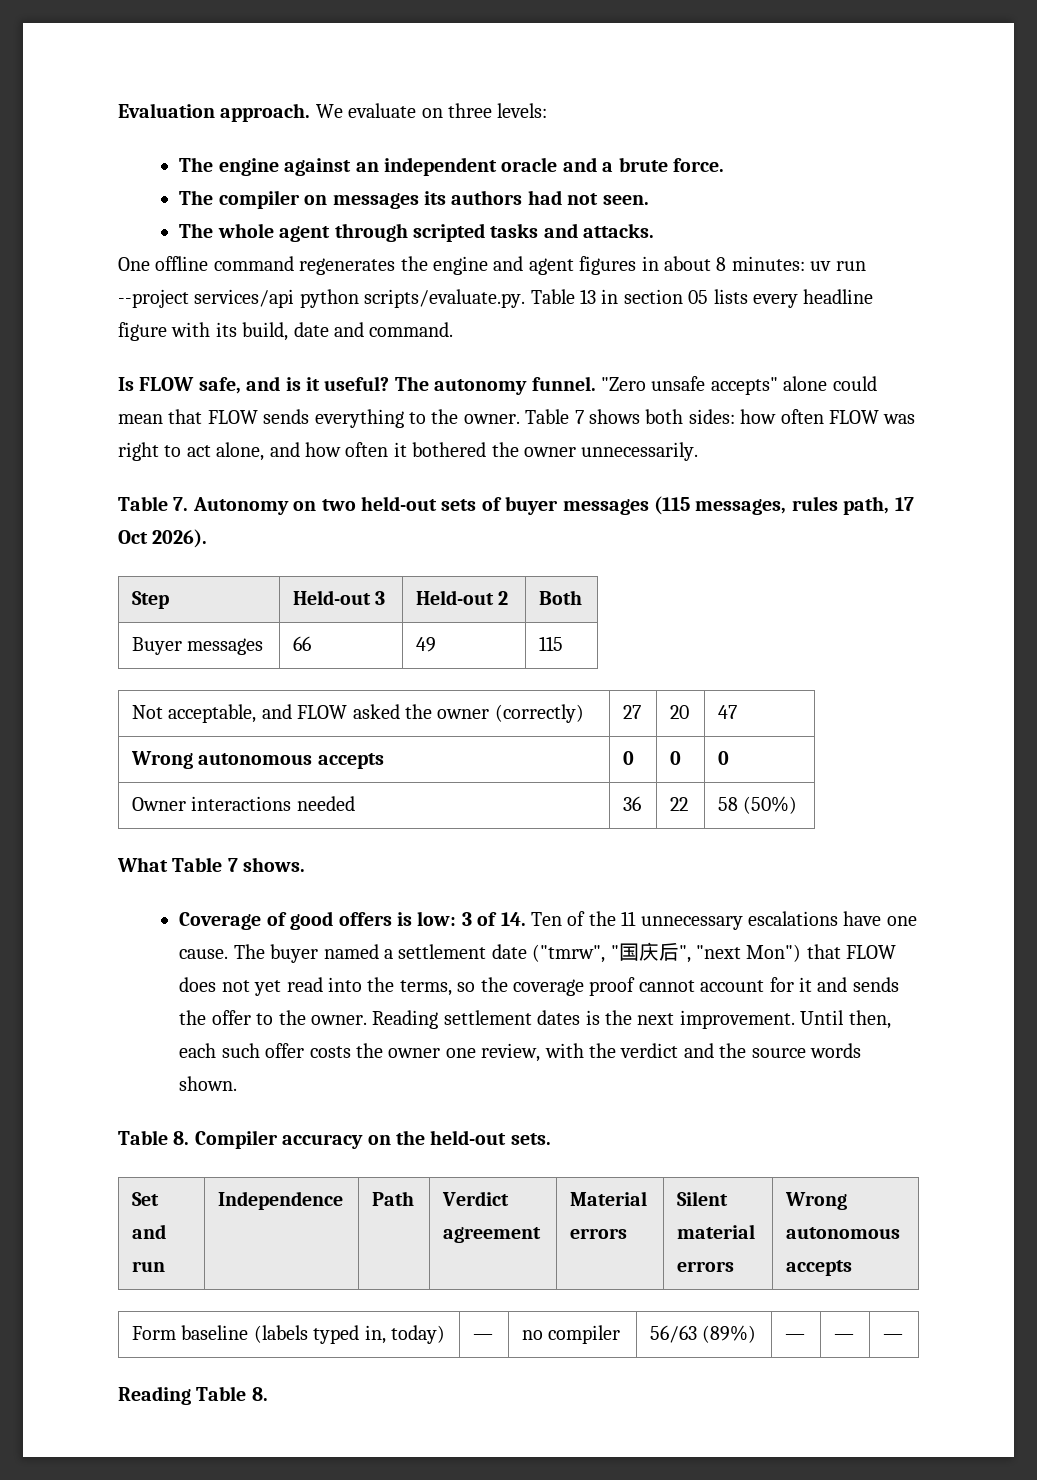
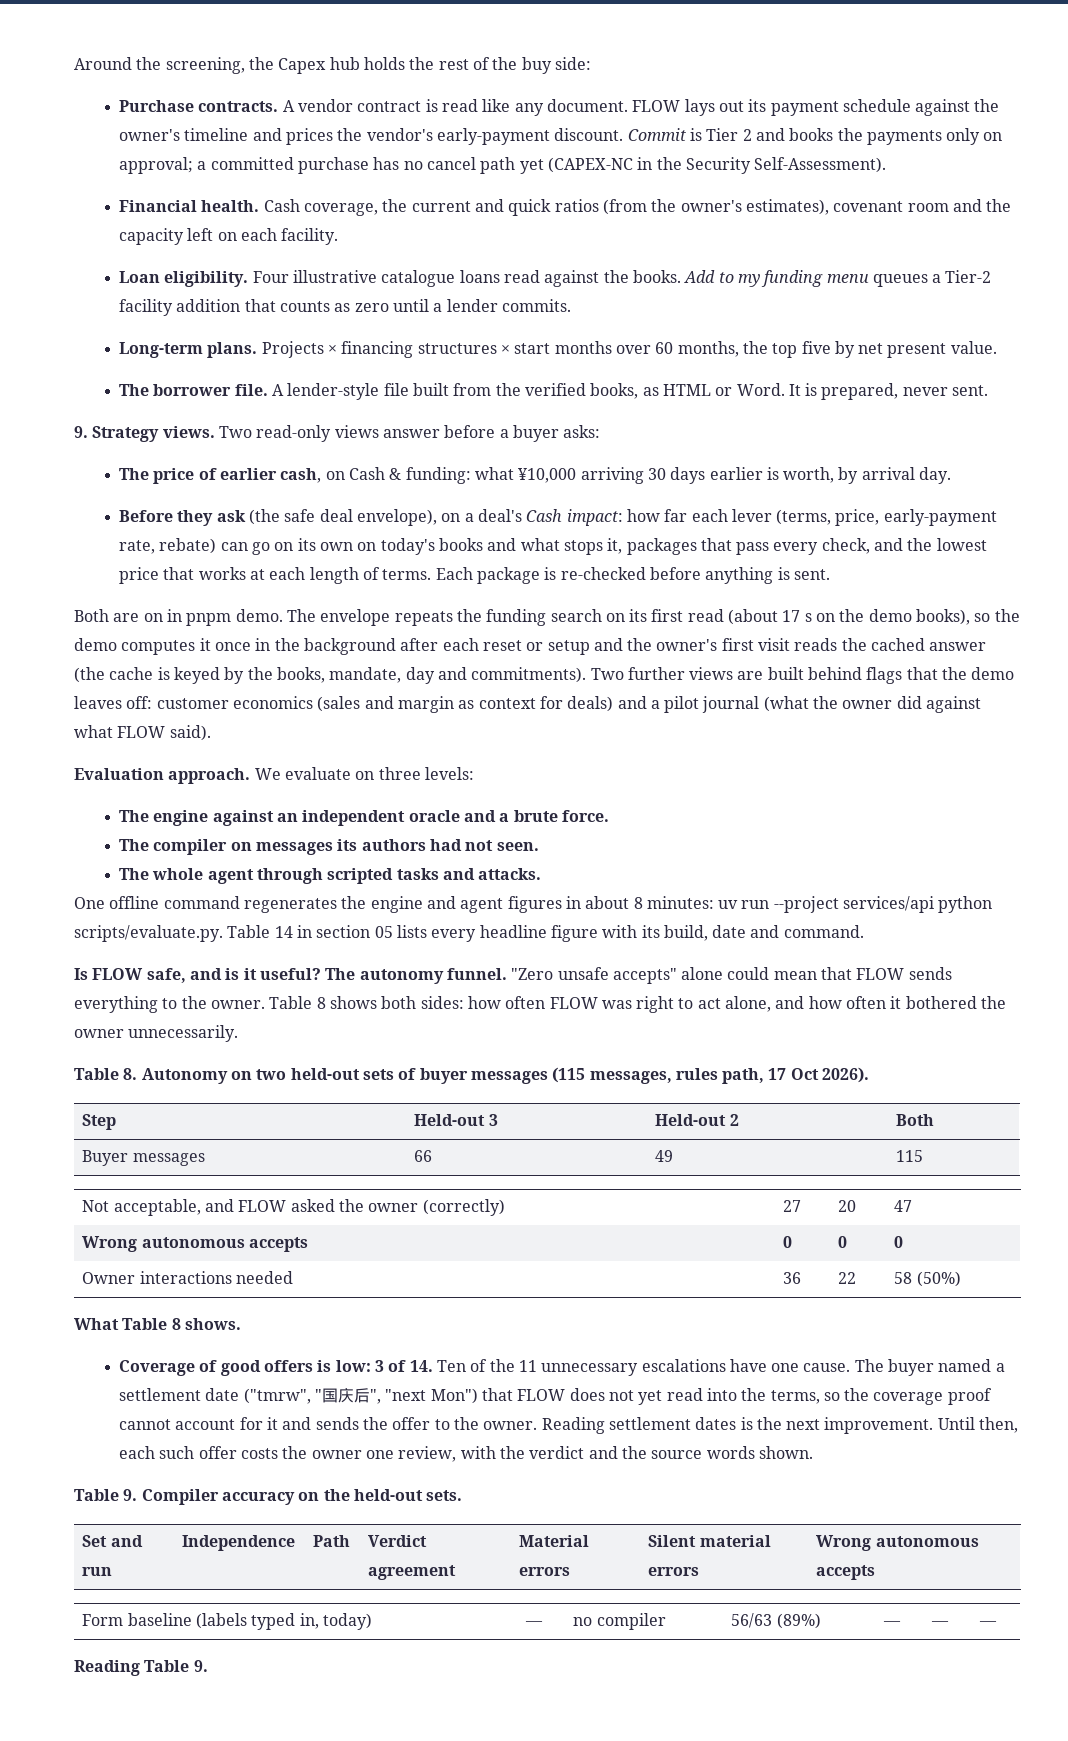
(118, 110) none -> [74,57,591,74] [119,99,1000,116] [119,128,1003,145] [119,157,887,174] [119,199,1012,216] [119,228,339,245] [119,270,992,287] [119,299,571,316] [119,341,997,358] [119,383,989,400] [74,425,601,442] [119,467,952,484] [119,509,997,526] [119,538,987,555] [119,567,830,584] [74,609,1020,626] [74,638,987,655] [74,667,1015,684] [74,696,982,713] [74,725,211,741] Around the screening, the Capex hub holds the rest of the buy side: // Purchase contracts. A vendor contract is read like any document. FLOW lays out its payment schedule against the owner's timeline and prices the vendor's early-payment discount. Commit is Tier 2 and books the payments only on approval; a committed purchase has no cancel path yet (CAPEX-NC in the Security Self-Assessment). // Financial health. Cash coverage, the current and quick ratios (from the owner's estimates), covenant room and the capacity left on each facility. // Loan eligibility. Four illustrative catalogue loans read against the books. Add to my funding menu queues a Tier-2 facility addition that counts as zero until a lender commits. // Long-term plans. Projects × financing structures × start months over 60 months, the top five by net present value. // The borrower file. A lender-style file built from the verified books, as HTML or Word. It is prepared, never sent. // 9. Strategy views. Two read-only views answer before a buyer asks: // The price of earlier cash, on Cash & funding: what ¥10,000 arriving 30 days earlier is worth, by arrival day. // Before they ask (the safe deal envelope), on a deal's Cash impact: how far each lever (terms, price, early-payment rate, rebate) can go on its own on today's books and what stops it, packages that pass every check, and the lowest price that works at each length of terms. Each package is re-checked before anything is sent. // Both are on in pnpm demo. The envelope repeats the funding search on its first read (about 17 s on the demo books), so the demo computes it once in the background after each reset or setup and the owner's first visit reads the cached answer (the cache is keyed by the books, mandate, day and commitments). Two further views are built behind flags that the demo leaves off: customer economics (sales and margin as context for deals) and a pilot journal (what the owner did against what FLOW said). //
[580,289,596,304] 13 -> [274,926,293,938] 14
[574,410,584,424] 7 -> [316,997,326,1009] 8
[173,497,189,511] 7. -> [123,1068,138,1080] 8.
[227,858,238,872] 7 -> [171,1318,181,1330] 8
[173,1131,190,1145] 8. -> [123,1489,138,1501] 9.
[251,1387,268,1401] 8. -> [193,1660,208,1672] 9.

